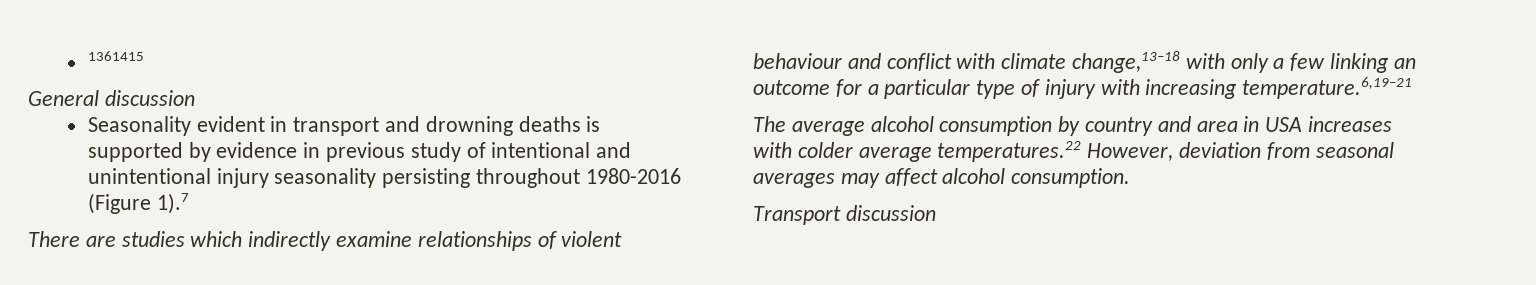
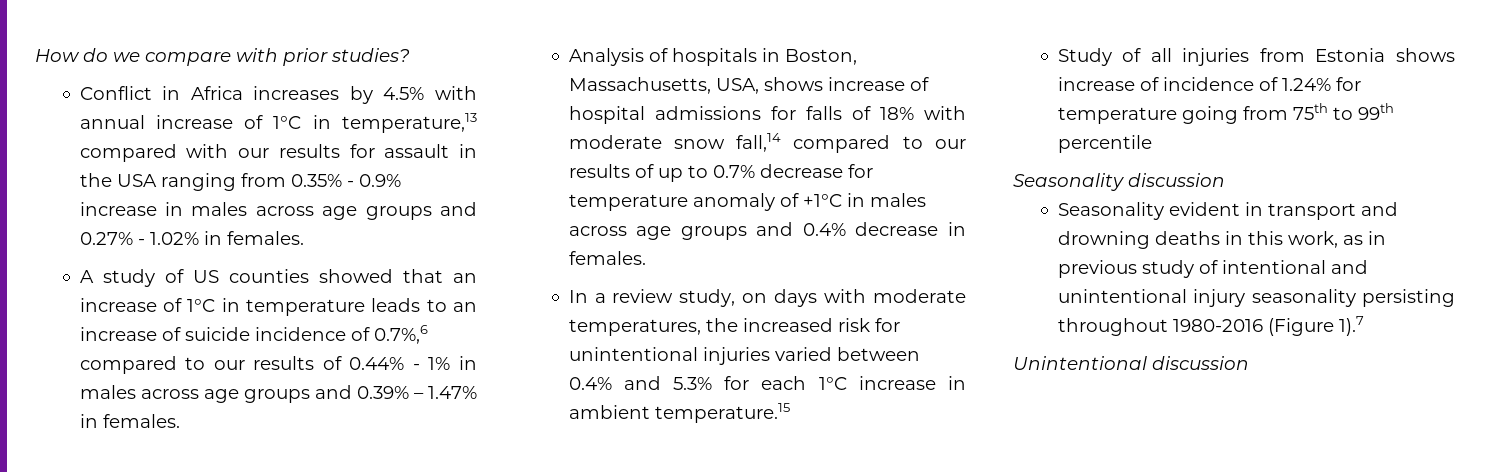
[87,51,144,61] [28,90,99,106] 1361415 // General -> [35,48,410,66] [79,86,478,104] [79,113,477,133] [79,144,477,162] [79,173,401,191] [79,202,478,220] [79,231,304,245] [79,269,477,287] [79,298,477,316] [79,325,428,344] [79,356,477,374] [79,385,477,403] [79,414,180,428] [568,48,857,66] [568,77,929,94] [568,106,967,124] [568,133,966,153] [568,164,873,182] [568,193,926,211] [568,222,966,240] [568,251,646,265] [568,289,966,307] [568,318,900,336] [568,347,920,365] [568,376,966,390] [568,403,790,423] [1057,48,1455,66] [1057,77,1361,91] [1057,103,1394,124] [1057,135,1152,153] [1013,173,1124,191] How do we compare with prior studies? // Conflict in Africa increases by 4.5% with annual increase of 1°C in temperature,13 compared with our results for assault in the USA ranging from 0.35% - 0.9% increase in males across age groups and 0.27% - 1.02% in females. // A study of US counties showed that an increase of 1°C in temperature leads to an increase of suicide incidence of 0.7%,6 compared to our results of 0.44% - 1% in males across age groups and 0.39% – 1.47% in females. // Analysis of hospitals in Boston, Massachusetts, USA, shows increase of hospital admissions for falls of 18% with moderate snow fall,14 compared to our results of up to 0.7% decrease for temperature anomaly of +1°C in males across age groups and 0.4% decrease in females. // In a review study, on days with moderate temperatures, the increased risk for unintentional injuries varied between 0.4% and 5.3% for each 1°C increase in ambient temperature.15 // Study of all injuries from Estonia shows increase of incidence of 1.24% for temperature going from 75th to 99th percentile // Seasonality
[586,116,601,132] [87,142,298,162] is supported by evidence -> [1224,231,1363,248] in this work, as
[28,231,623,251] [753,51,1416,73] [753,77,1413,99] [753,116,1393,136] [753,141,1394,162] [753,168,1131,188] [753,206,841,225] There are studies which indirectly examine relationships of violent behaviour and conflict with climate change,13–18 with only a few linking an outcome for a particular type of injury with increasing temperature.6,19–21 // The average alcohol consumption by country and area in USA increases with colder average temperatures.22 However, deviation from seasonal averages may affect alcohol consumption. // Transport -> [1013,356,1147,370] Unintentional

